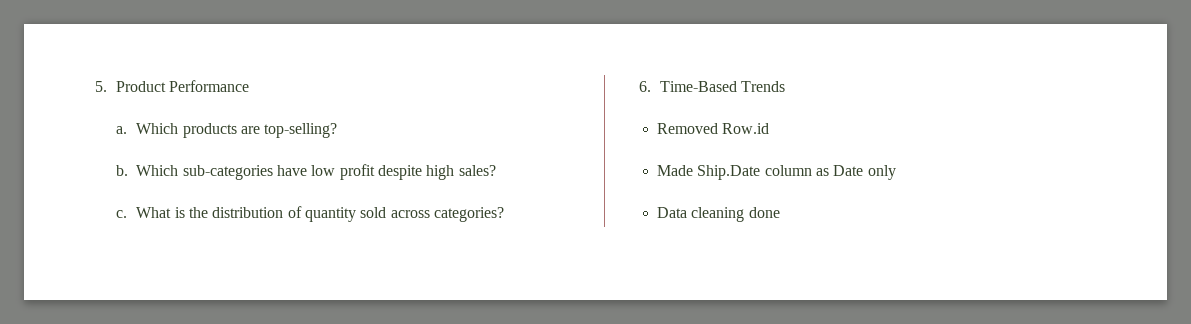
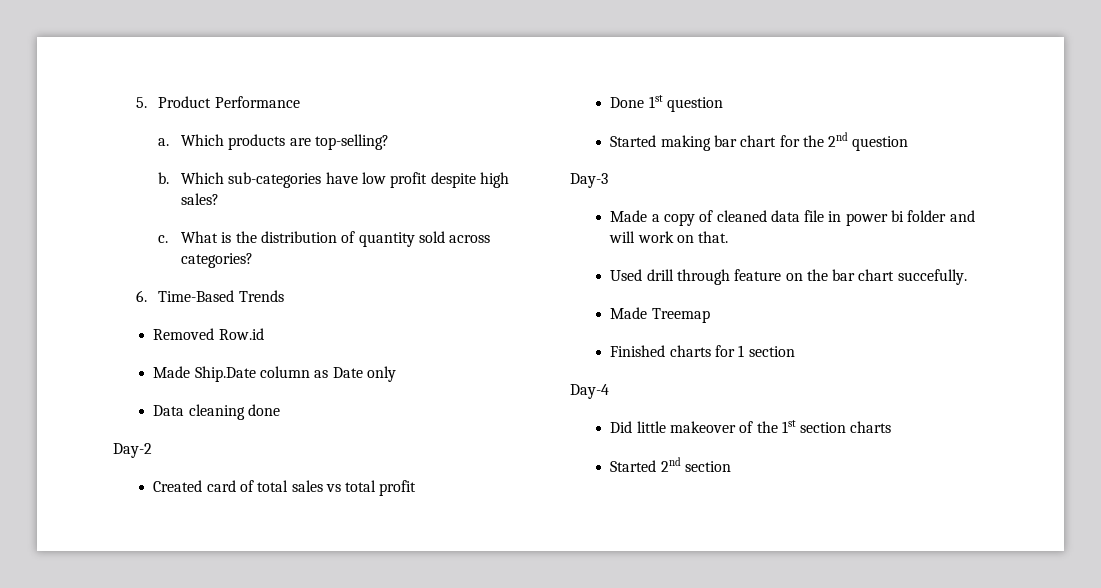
(780, 212) none -> [113,443,152,458] [153,480,417,496] [610,95,723,112] [610,132,909,151] [570,173,608,188] [610,210,975,226] [609,231,729,243] [610,269,967,285] [610,307,710,323] [610,345,795,357] [570,384,609,399] [610,420,892,433] [610,457,731,472] // Day-2 // Created card of total sales vs total profit // Done 1st question // Started making bar chart for the 2nd question // Day-3 // Made a copy of cleaned data file in power bi folder and will work on that. // Used drill through feature on the bar chart succefully. // Made Treemap // Finished charts for 1 section // Day-4 // Did little makeover of the 1st section charts // Started 2nd section

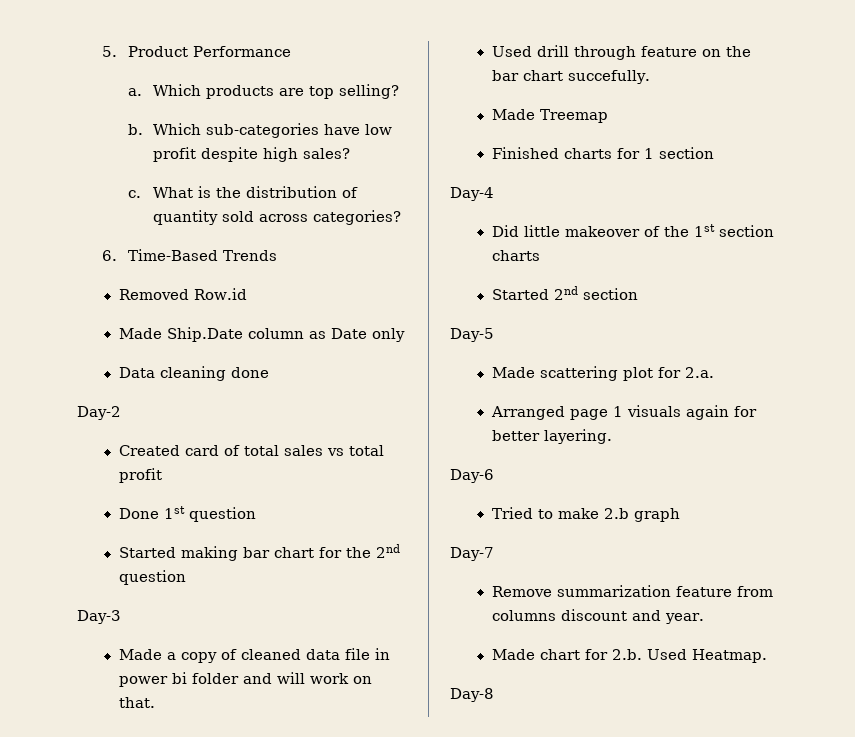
[314,134,389,150] top-selling? -> [309,84,400,99] top selling?
(731, 466) none -> [450,328,494,342] [491,366,714,381] [490,405,757,420] [491,429,612,444] [450,469,494,483] [491,507,680,522] [450,547,494,561] [491,585,773,597] [491,609,704,624] [491,649,767,663] [450,688,494,702] // Day-5 // Made scattering plot for 2.a. // Arranged page 1 visuals again for better layering. // Day-6 // Tried to make 2.b graph // Day-7 // Remove summarization feature from columns discount and year. // Made chart for 2.b. Used Heatmap. // Day-8

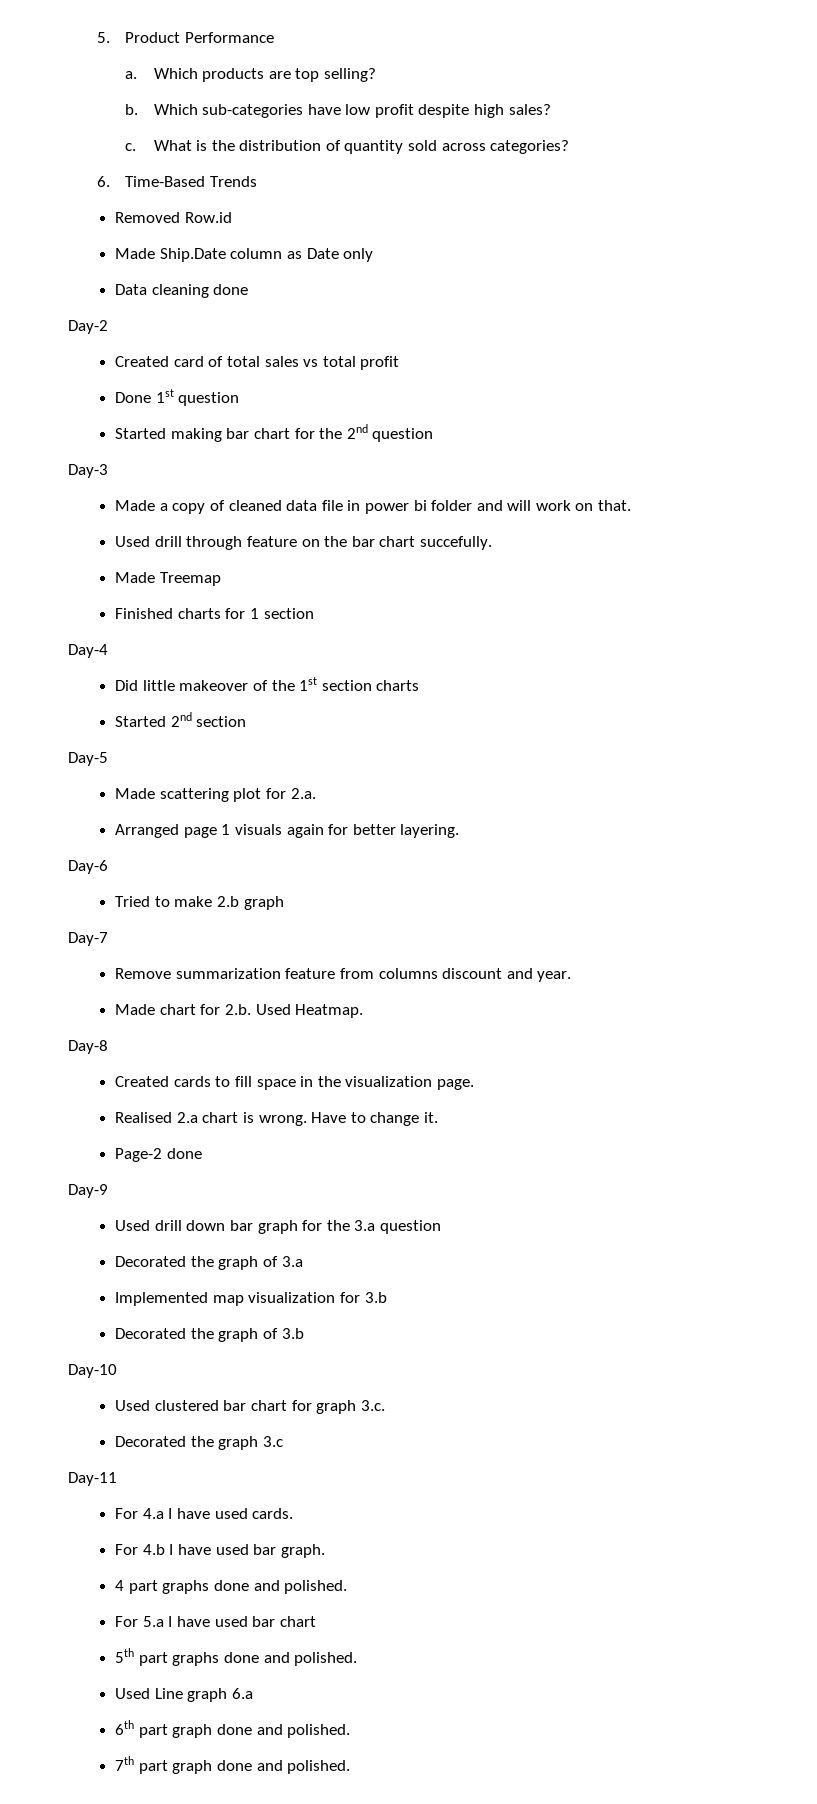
(494, 695) none -> [115,1076,474,1090] [115,1112,438,1126] [115,1148,202,1162] [68,1184,108,1198] [115,1220,441,1234] [115,1256,303,1270] [115,1292,387,1306] [115,1328,304,1342] [68,1364,117,1378] [115,1400,385,1414] [115,1436,283,1450] [68,1472,117,1486] [115,1508,294,1519] [115,1544,325,1558] [115,1580,348,1594] [115,1616,316,1627] [115,1648,358,1666] [115,1688,253,1702] [115,1720,351,1738] [115,1756,351,1774] // Created cards to fill space in the visualization page. // Realised 2.a chart is wrong. Have to change it. // Page-2 done // Day-9 // Used drill down bar graph for the 3.a question // Decorated the graph of 3.a // Implemented map visualization for 3.b // Decorated the graph of 3.b // Day-10 // Used clustered bar chart for graph 3.c. // Decorated the graph 3.c // Day-11 // For 4.a I have used cards. // For 4.b I have used bar graph. // 4 part graphs done and polished. // For 5.a I have used bar chart // 5th part graphs done and polished. // Used Line graph 6.a // 6th part graph done and polished. // 7th part graph done and polished.

